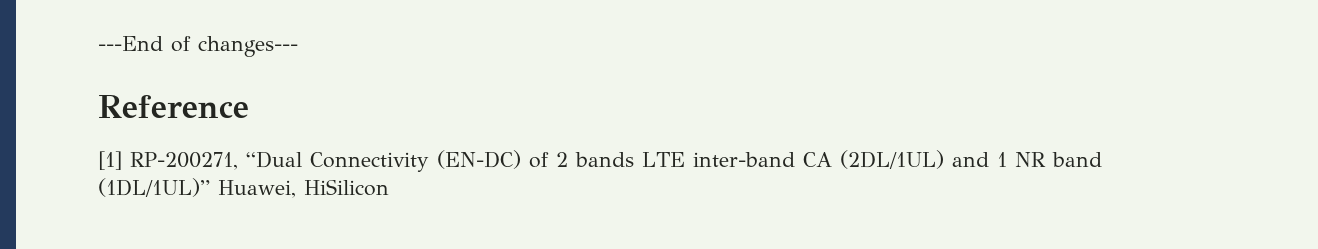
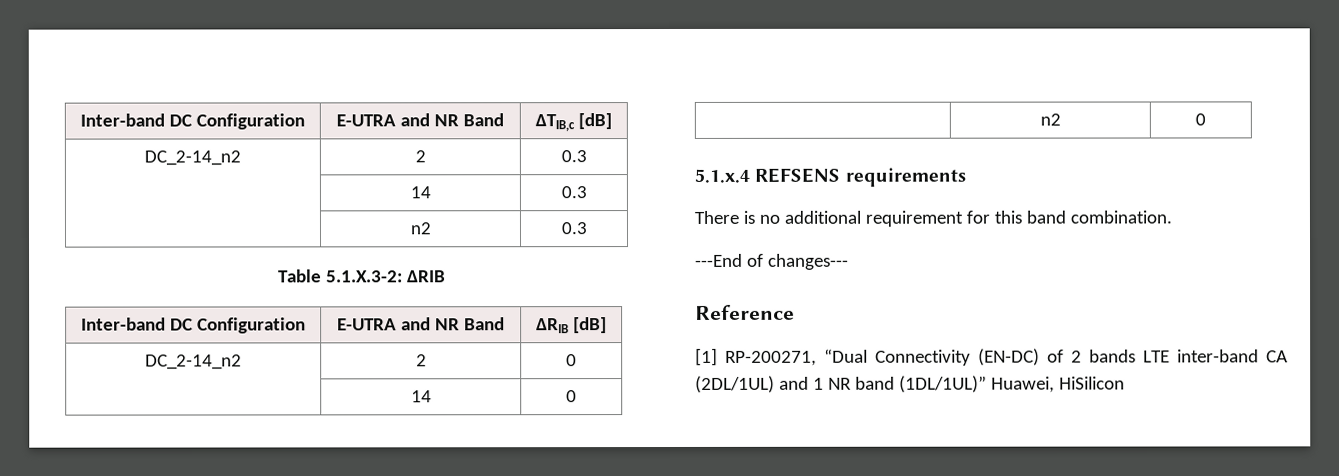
(98, 43) none -> [80,113,305,130] [336,113,504,127] [535,113,612,132] [144,150,241,166] [414,150,426,163] [560,150,587,163] [409,186,431,199] [560,186,587,199] [409,222,431,235] [560,222,587,235] [277,269,446,283] [81,317,306,334] [337,317,505,331] [536,317,607,334] [145,354,242,370] [415,354,427,367] [566,354,577,367] [410,390,432,403] [566,390,577,403] [1039,113,1061,126] [1195,113,1206,126] [694,167,966,187] [694,210,1172,227] Inter-band DC Configuration | E-UTRA and NR Band | ΔTIB,c [dB] // DC_2-14_n2 | 2 | 0.3 // | 14 | 0.3 // | n2 | 0.3 // Table 5.1.X.3-2: ΔRIB // Inter-band DC Configuration | E-UTRA and NR Band | ΔRIB [dB] // DC_2-14_n2 | 2 | 0 // | 14 | 0 // | n2 | 0 // 5.1.x.4 REFSENS requirements // There is no additional requirement for this band combination. //

